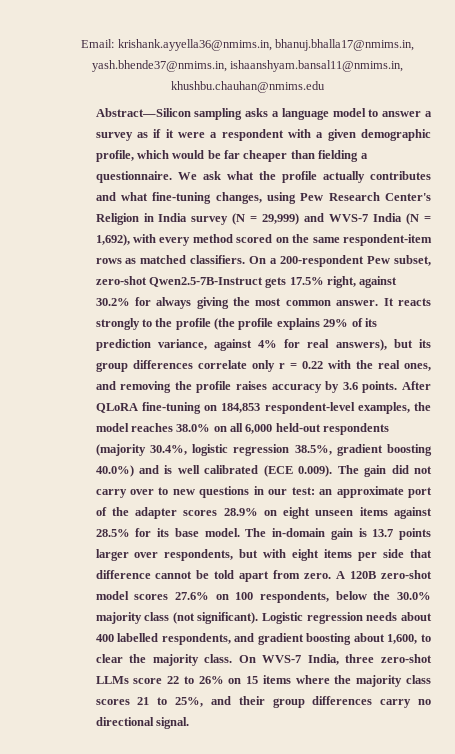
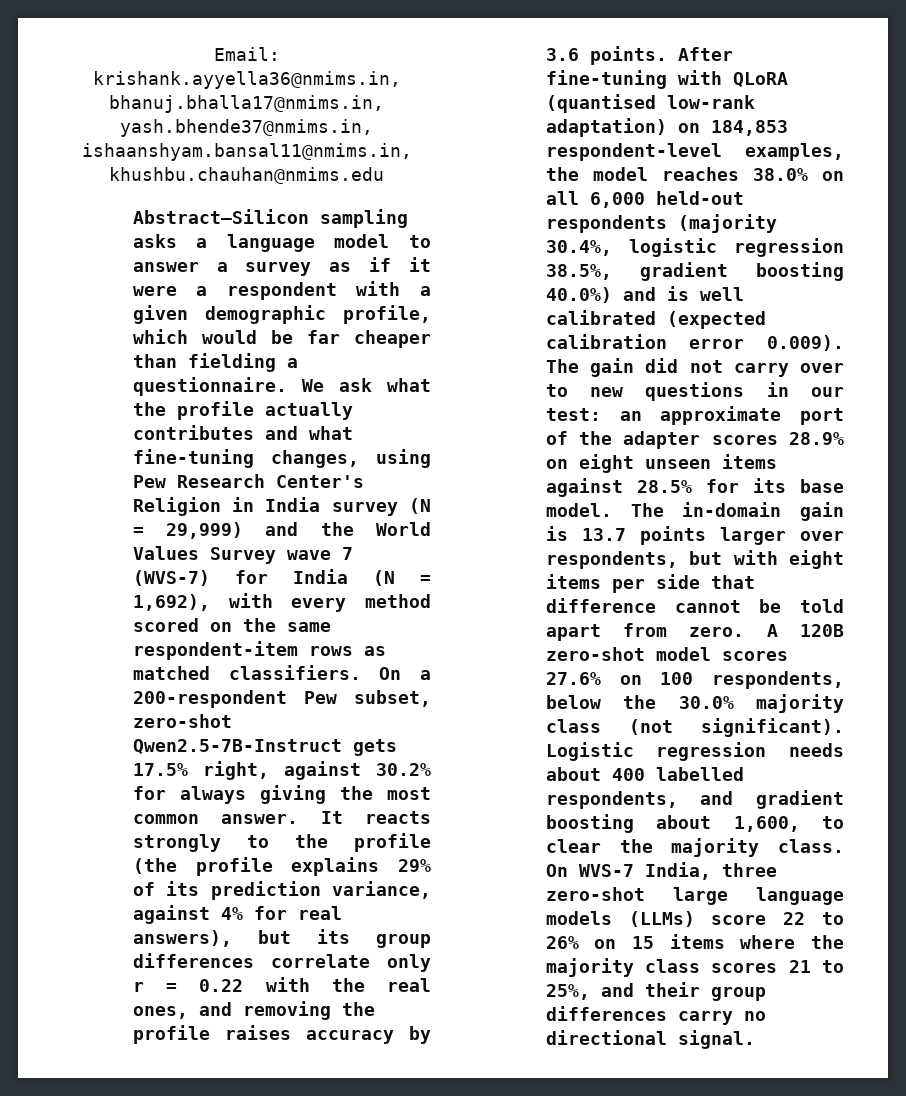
[329,214,369,222] WVS-7 -> [320,522,431,536] [132,546,353,564] [132,570,268,586] the World Values Survey wave 7 (WVS-7) for
[95,402,201,414] QLoRA fine-tuning -> [545,70,788,89] [545,94,755,113] [545,118,667,137] fine-tuning with QLoRA (quantised low-rank adaptation)
[263,465,293,477] (ECE -> [666,311,766,329] [545,334,745,349] (expected calibration error
[95,676,129,684] LLMs -> [672,887,844,905] [545,911,695,927] large language models (LLMs)

